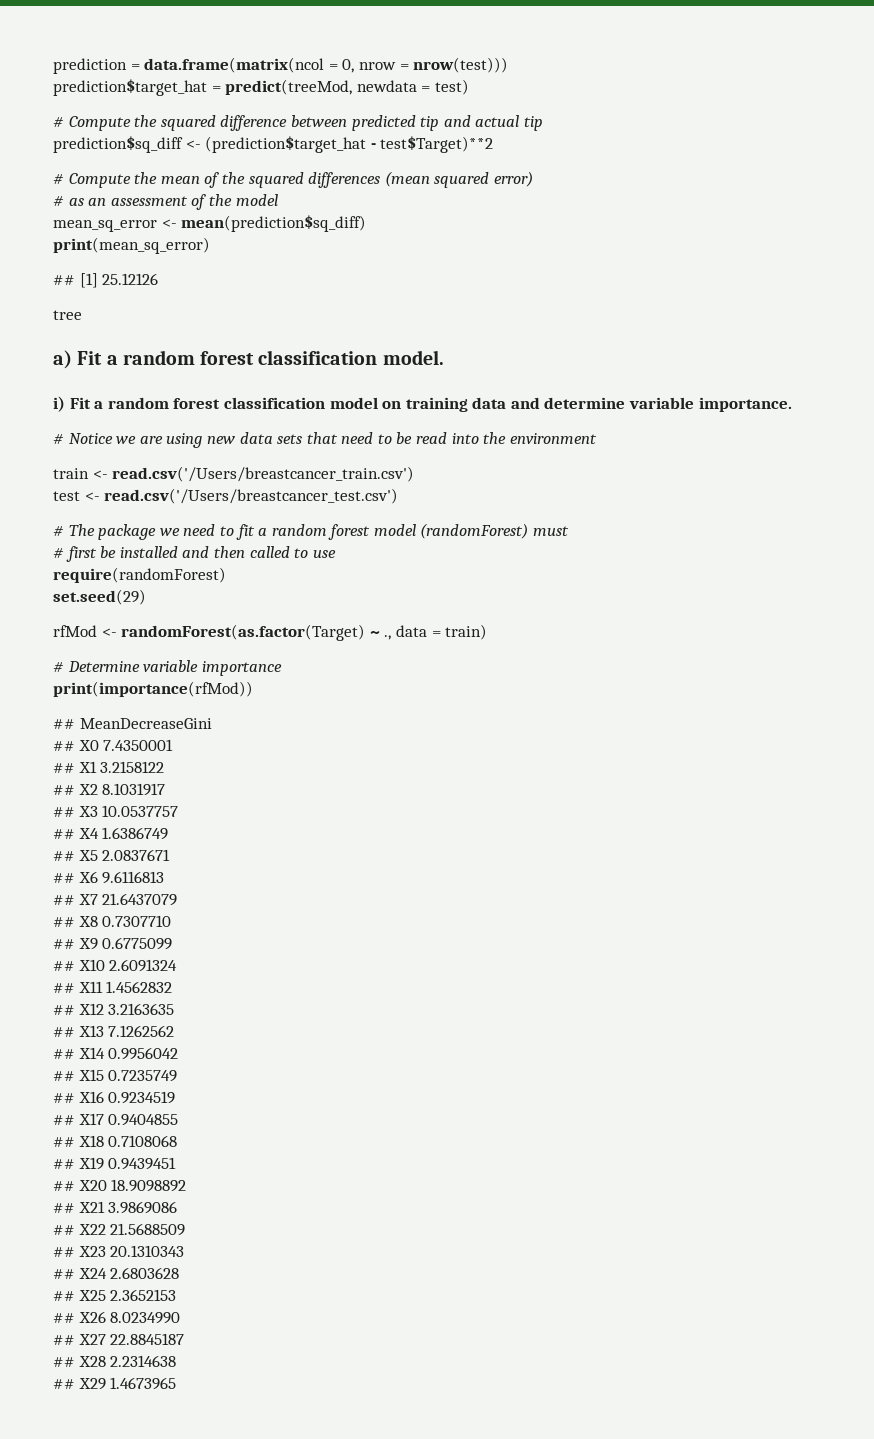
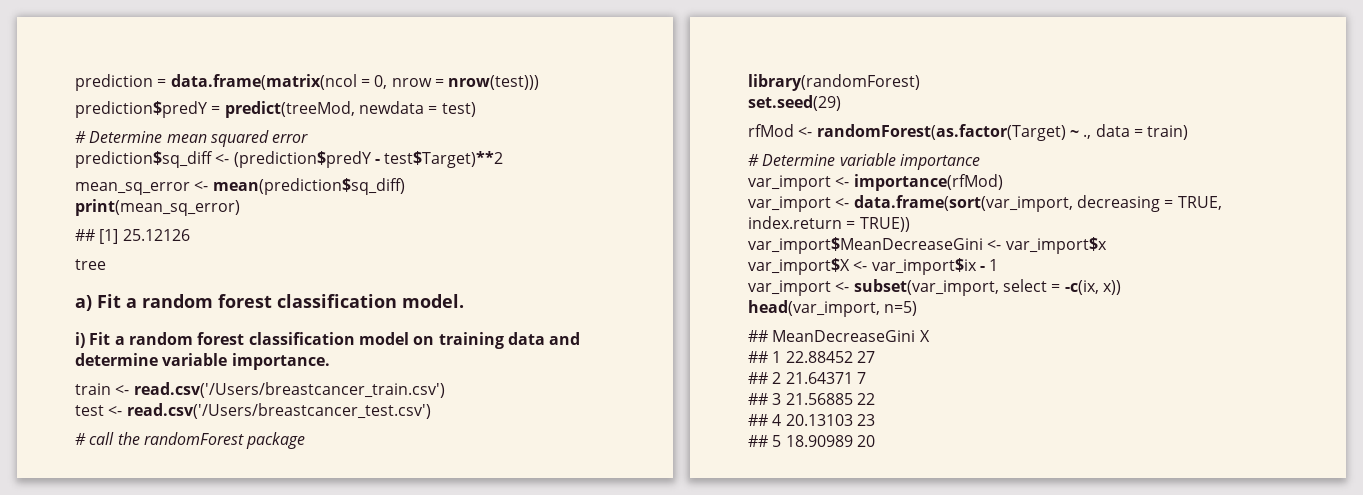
[53,79,207,96] prediction$target_hat -> [75,101,207,118] prediction$predY
[68,115,543,131] Compute the squared difference between predicted tip and actual tip -> [89,130,309,147] Determine mean squared error
[205,136,367,153] (prediction$target_hat -> [233,151,371,168] (prediction$predY
[53,171,533,188] [53,194,278,210] // # Compute the mean of the squared differences (mean squared error) // # as an assessment of the model -> (504, 159) none
[53,432,597,448] // # Notice we are using new data sets that need to be read into the environment -> (330, 361) none
[68,523,570,540] [53,546,336,562] [53,567,226,583] The package we need to fit a random forest model (randomForest) must // # first be installed and then called to use // require(randomForest) -> [89,432,306,449] [748,74,920,91] call the randomForest package // library(randomForest)
[53,681,253,697] print(importance(rfMod)) -> [748,174,1003,191] [748,195,1222,212] [748,216,910,232] [748,237,1107,254] [748,258,999,275] [748,279,1121,296] [748,300,918,317] var_import <- importance(rfMod) // var_import <- data.frame(sort(var_import, decreasing = TRUE, index.return = TRUE)) // var_import$MeanDecreaseGini <- var_import$x // var_import$X <- var_import$ix - 1 // var_import <- subset(var_import, select = -c(ix, x)) // head(var_import, n=5)
[53,739,174,751] [53,761,165,773] [53,783,166,796] [53,805,179,817] [53,827,169,840] [53,849,171,861] [53,871,165,884] [53,893,178,906] [53,915,172,927] [53,937,173,950] [53,959,178,972] [53,981,173,993] [53,1003,175,1015] [53,1025,175,1037] [53,1047,179,1060] [53,1069,178,1082] [53,1091,176,1104] [53,1113,179,1126] [53,1135,178,1147] [53,1157,177,1170] [53,1179,187,1192] [53,1201,178,1214] [53,1223,186,1236] [53,1245,185,1257] [53,1267,180,1279] [53,1289,177,1301] [53,1311,181,1324] [53,1333,185,1345] [53,1355,177,1367] [53,1377,177,1390] // ## X0 7.4350001 // ## X1 3.2158122 // ## X2 8.1031917 // ## X3 10.0537757 // ## X4 1.6386749 // ## X5 2.0837671 // ## X6 9.6116813 // ## X7 21.6437079 // ## X8 0.7307710 // ## X9 0.6775099 // ## X10 2.6091324 // ## X11 1.4562832 // ## X12 3.2163635 // ## X13 7.1262562 // ## X14 0.9956042 // ## X15 0.7235749 // ## X16 0.9234519 // ## X17 0.9404855 // ## X18 0.7108068 // ## X19 0.9439451 // ## X20 18.9098892 // ## X21 3.9869086 // ## X22 21.5688509 // ## X23 20.1310343 // ## X24 2.6803628 // ## X25 2.3652153 // ## X26 8.0234990 // ## X27 22.8845187 // ## X28 2.2314638 // ## X29 1.4673965 -> [919,330,930,342] [748,351,875,363] [748,372,866,384] [748,393,875,405] [748,414,875,426] [748,435,875,447] X // ## 1 22.88452 27 // ## 2 21.64371 7 // ## 3 21.56885 22 // ## 4 20.13103 23 // ## 5 18.90989 20

